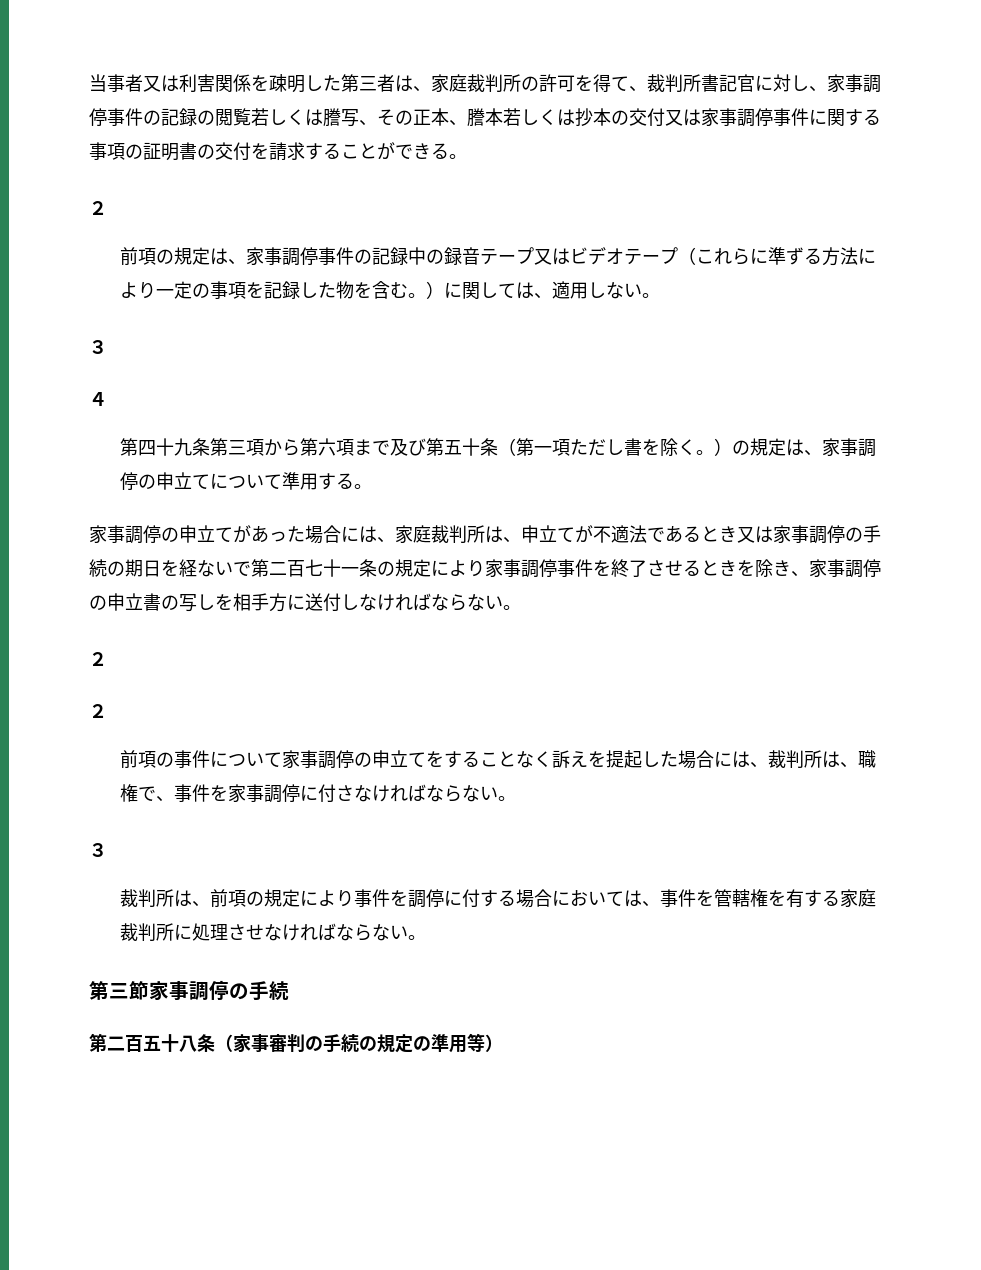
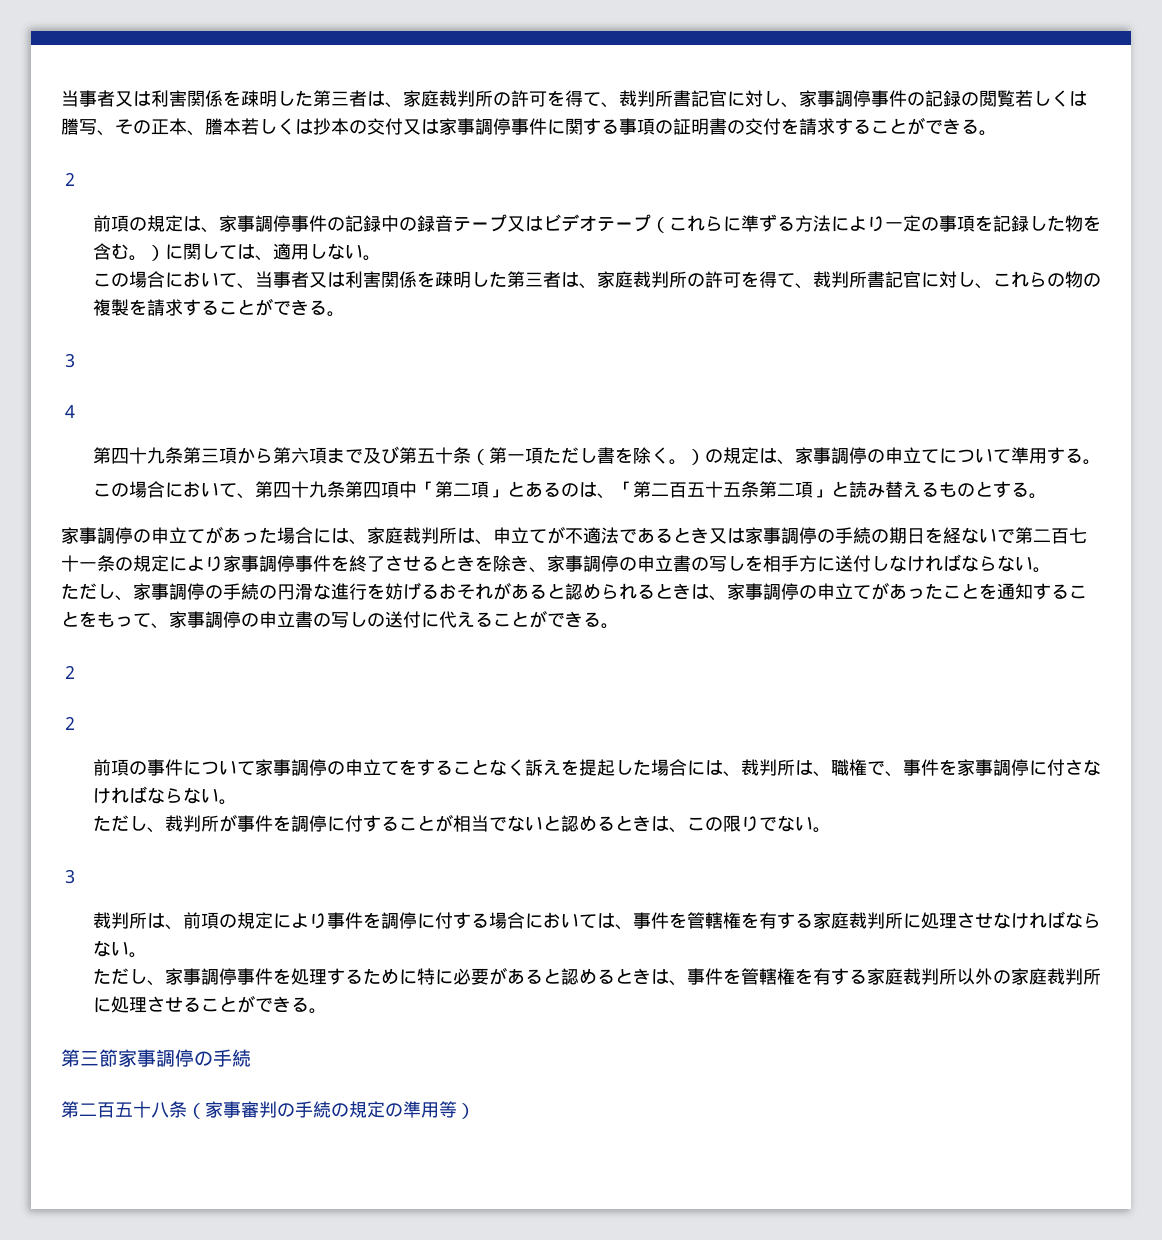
(661, 295) none -> [92,271,1101,289] [92,298,345,317] // この場合において、当事者又は利害関係を疎明した第三者は、家庭裁判所の許可を得て、裁判所書記官に対し、これらの物の複製を請求することができる。
(373, 486) none -> [92,481,1047,499] // この場合において、第四十九条第四項中「第二項」とあるのは、「第二百五十五条第二項」と読み替えるものとする。
(521, 607) none -> [61,582,1087,601] [61,610,619,629] // ただし、家事調停の手続の円滑な進行を妨げるおそれがあると認められるときは、家事調停の申立てがあったことを通知することをもって、家事調停の申立書の写しの送付に代えることができる。
(517, 798) none -> [92,814,831,833] // ただし、裁判所が事件を調停に付することが相当でないと認めるときは、この限りでない。
(427, 937) none -> [92,967,1101,986] [92,995,327,1014] // ただし、家事調停事件を処理するために特に必要があると認めるときは、事件を管轄権を有する家庭裁判所以外の家庭裁判所に処理させることができる。

